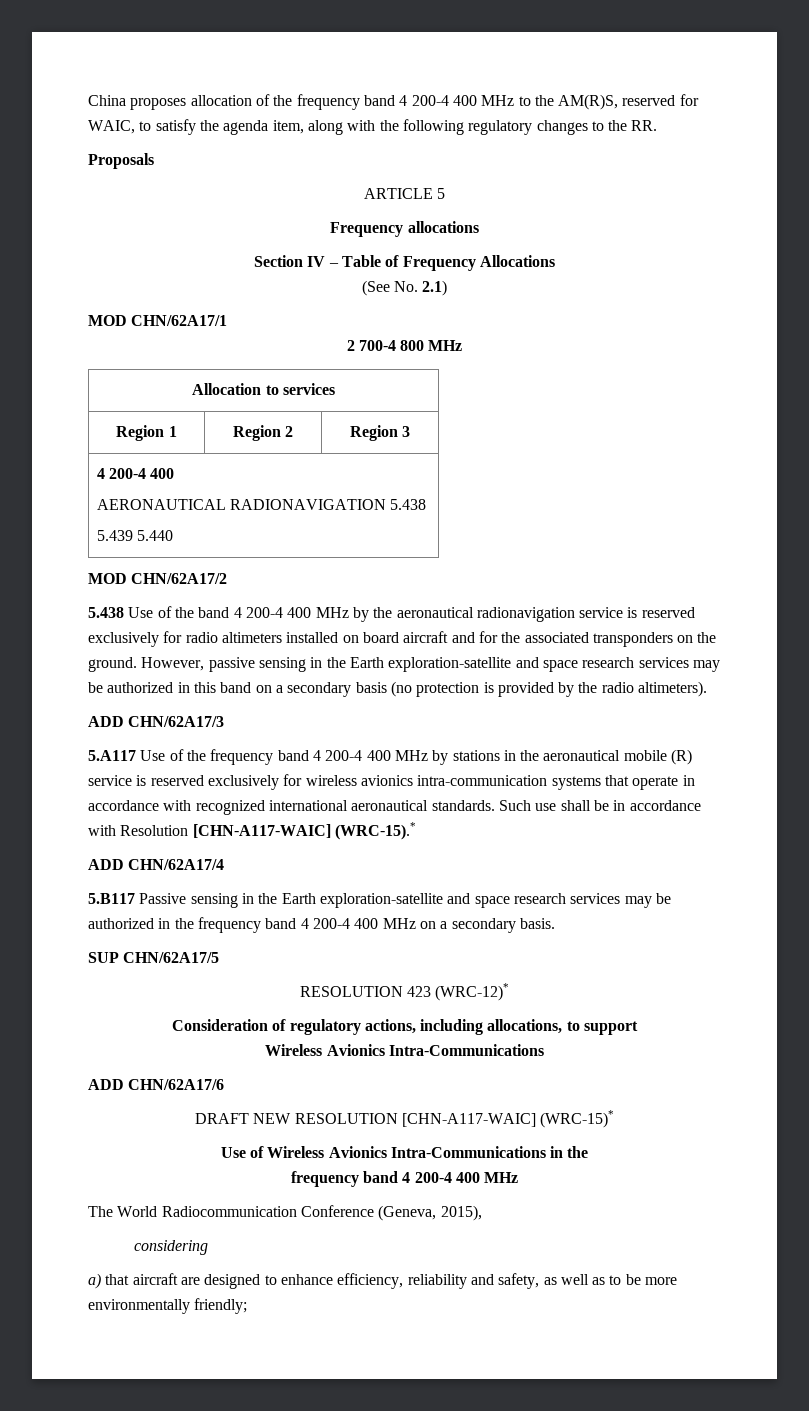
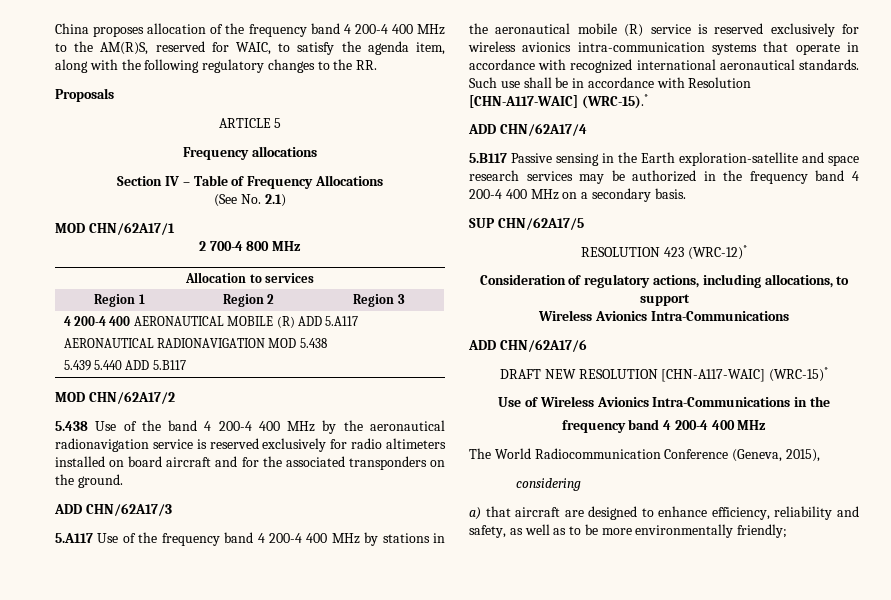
(175, 473) none -> [133,316,359,328] AERONAUTICAL MOBILE (R) ADD 5.A117
(386, 504) none -> [268,338,297,348] MOD
(173, 535) none -> [125,360,186,370] ADD 5.B117
[141,657,720,672] [88,681,708,697] However, passive sensing in the Earth exploration-satellite and space research services may be authorized in this band on a secondary basis (no protection is provided by the radio altimeters). -> (123, 481) none

